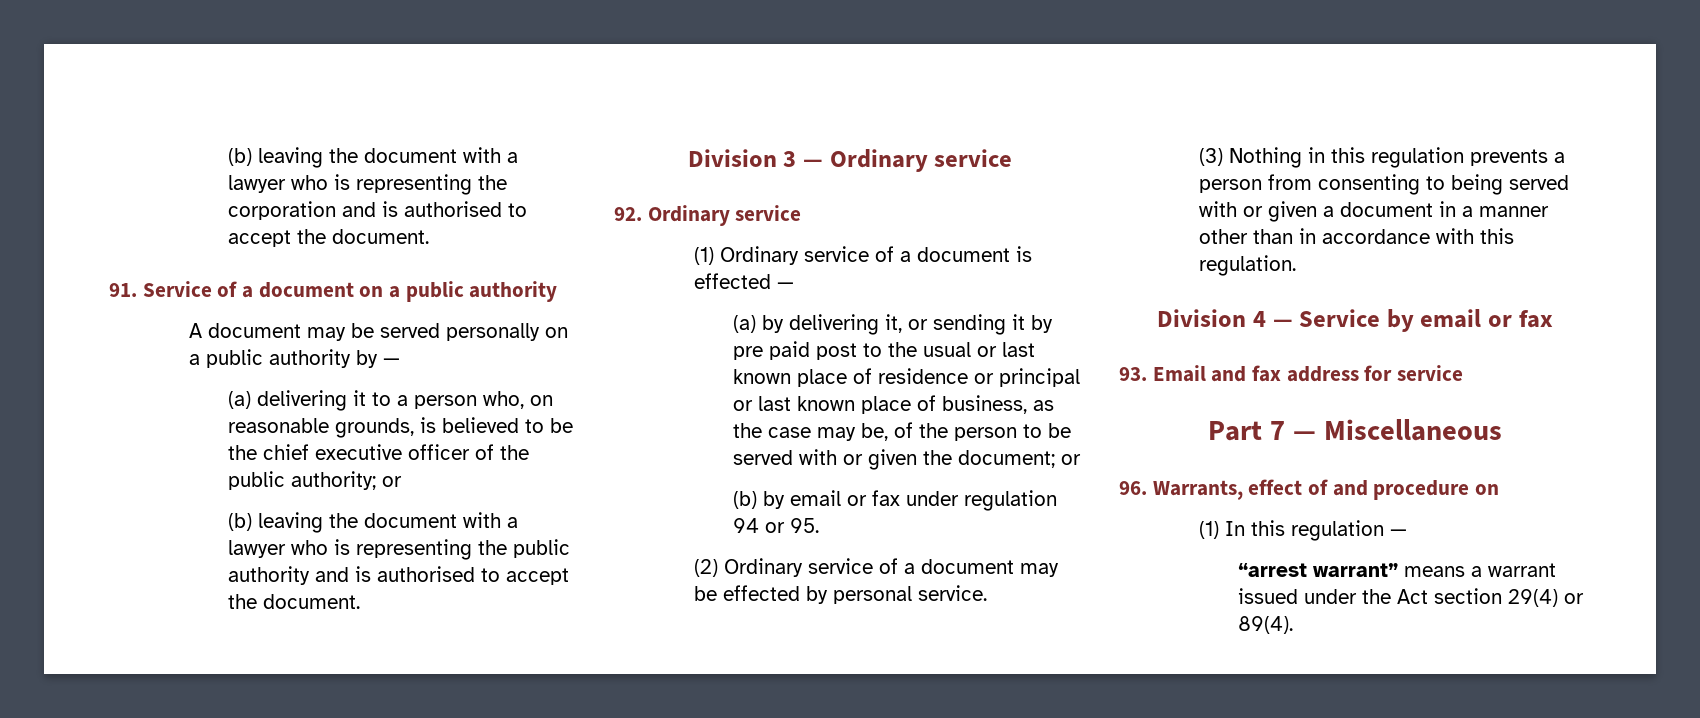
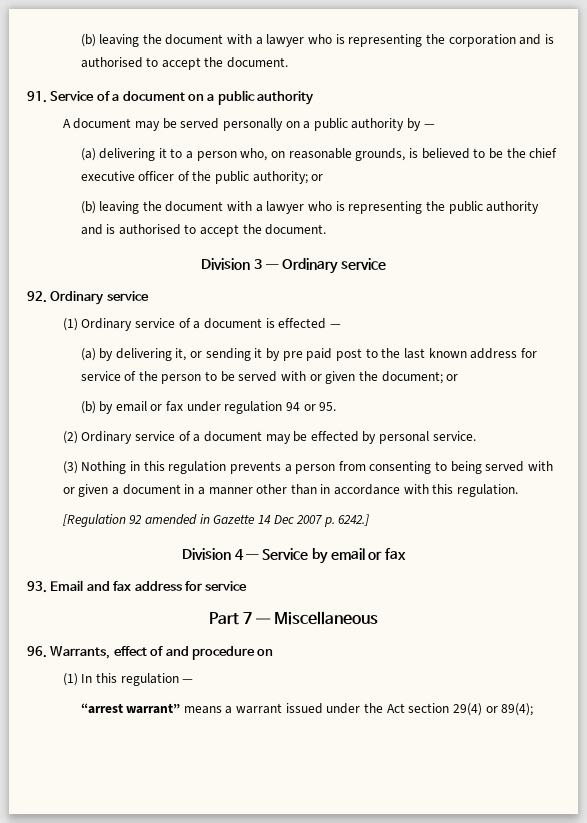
[923,342,1036,357] [733,368,1081,387] [733,395,1055,414] [733,423,889,441] usual or last known place of residence or principal or last known place of business, as the case may be, -> [403,348,537,359] [80,371,121,381] last known address for service
(1296, 265) none -> [62,514,370,527] // [Regulation 92 amended in Gazette 14 Dec 2007 p. 6242.]
[1238,616,1294,634] 89(4). -> [501,703,534,716] 89(4);

